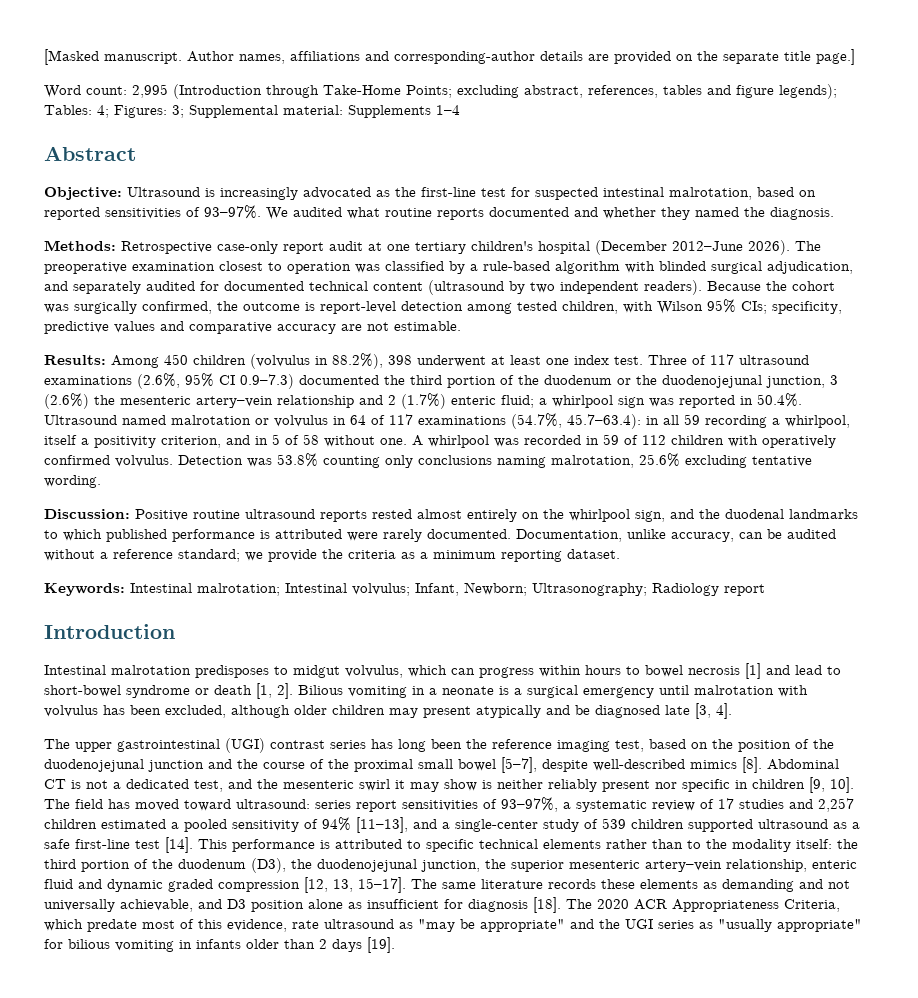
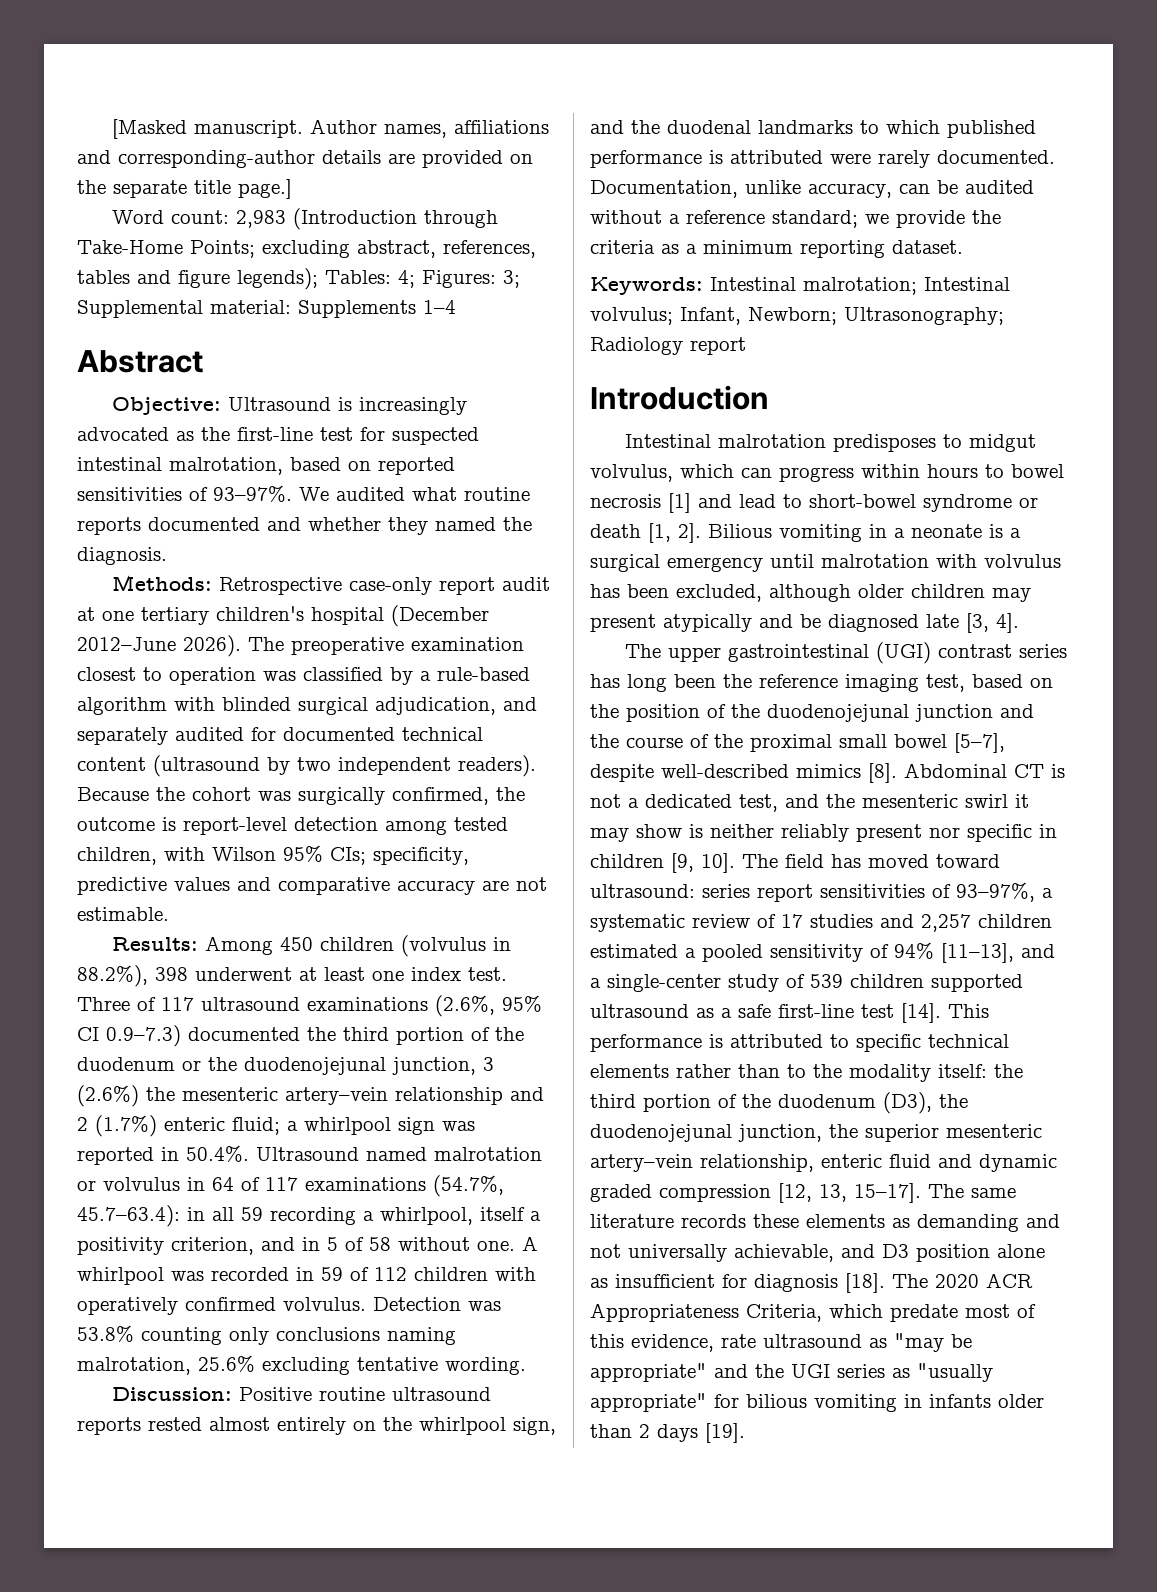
[132,84,168,98] 2,995 -> [236,210,287,228] 2,983

